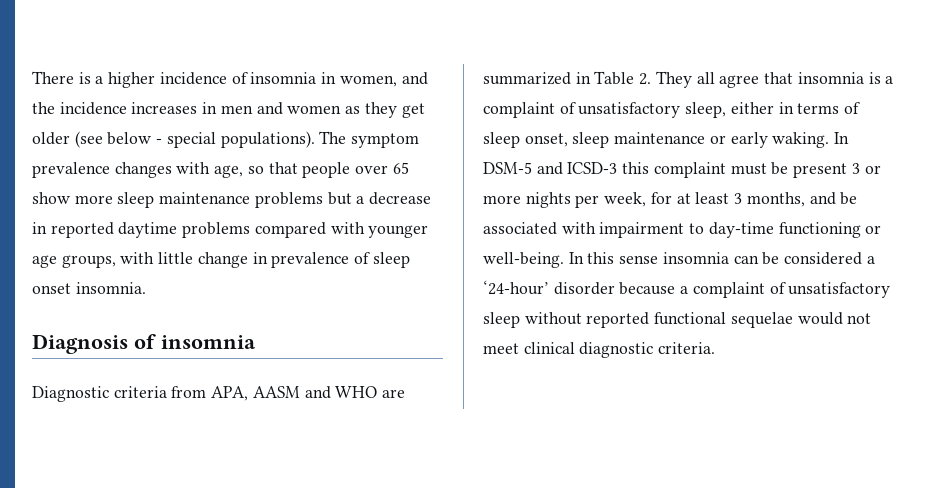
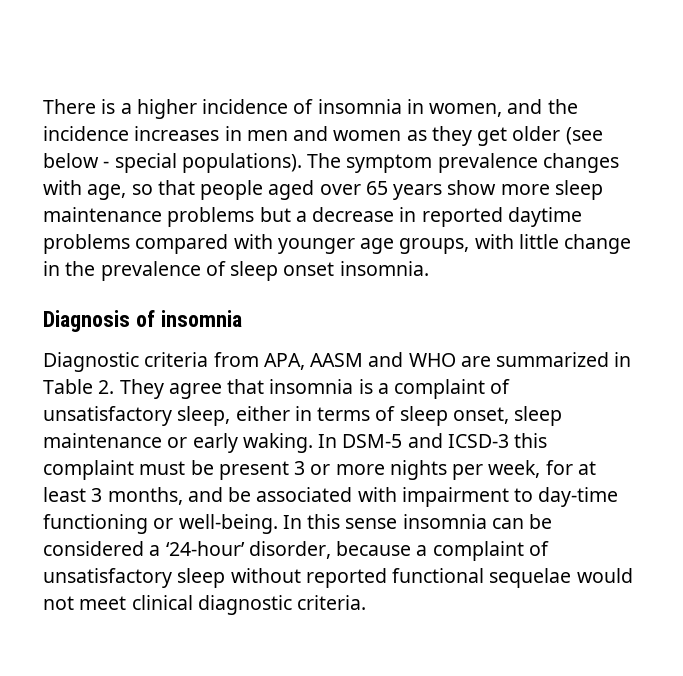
(351, 170) none -> [268,180,315,200] aged
(409, 168) none -> [393,184,443,200] years
(268, 258) none -> [65,261,96,276] the
[696,72,715,84] all -> (164, 389) none
[553,282,615,295] disorder -> [248,541,331,559] disorder,

